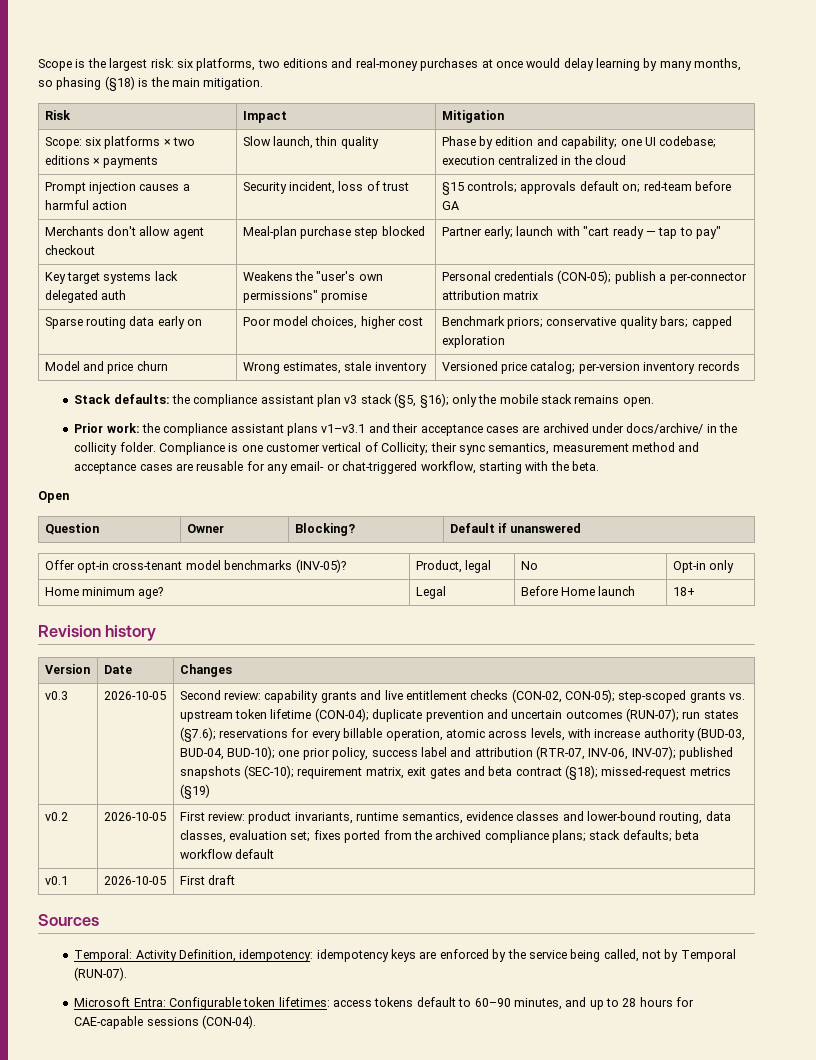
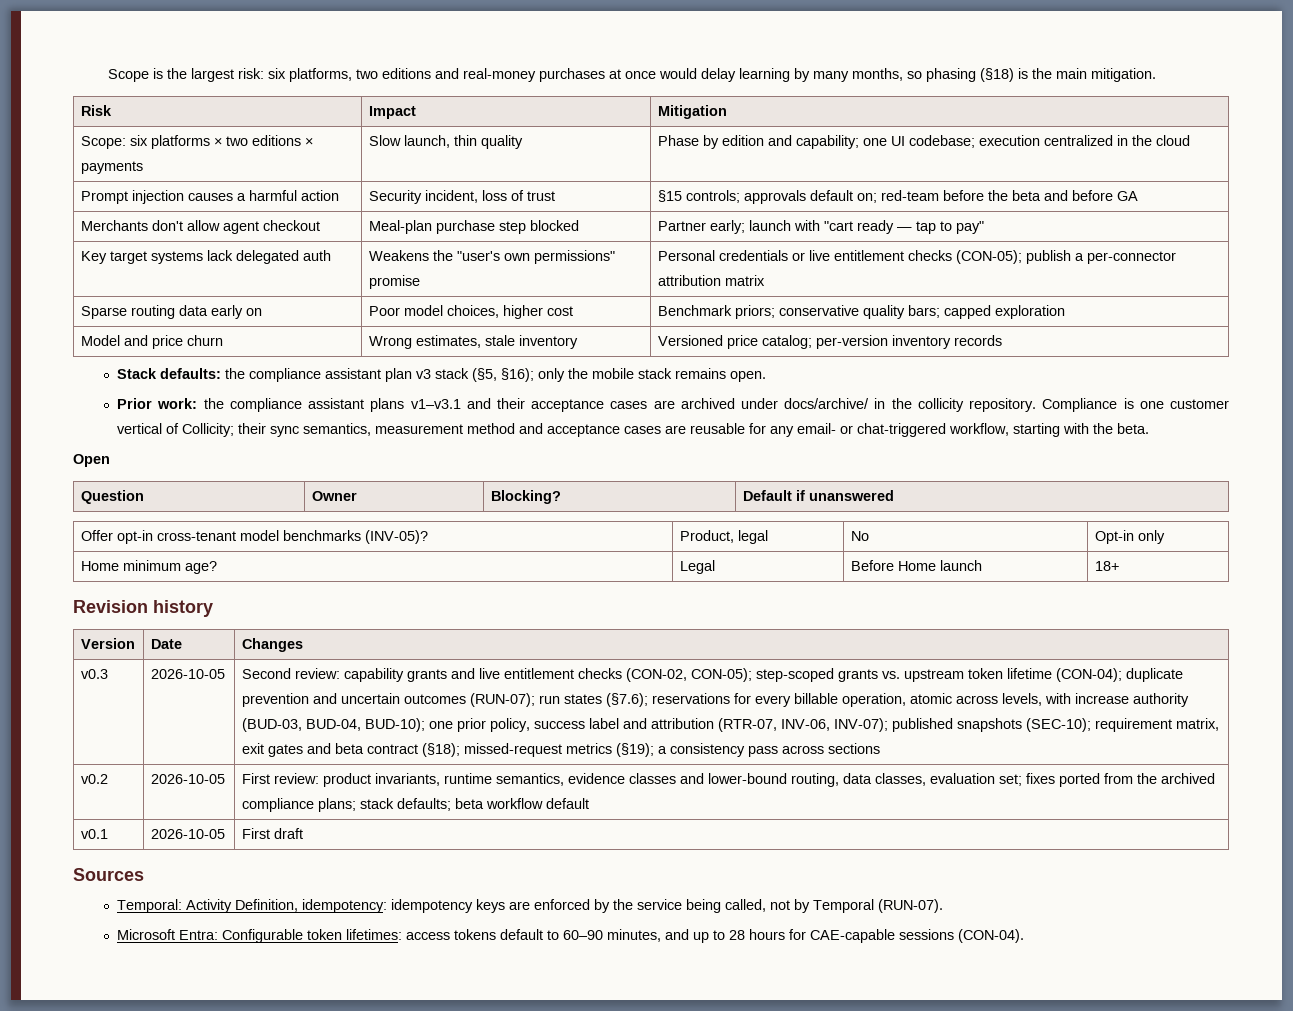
(731, 186) none -> [987,190,1113,201] the beta and before
(555, 276) none -> [791,250,952,261] or live entitlement checks
[119,442,156,452] folder. -> [969,398,1037,412] repository.
[179,784,210,799] (§19) -> [615,743,880,757] (§19); a consistency pass across sections

